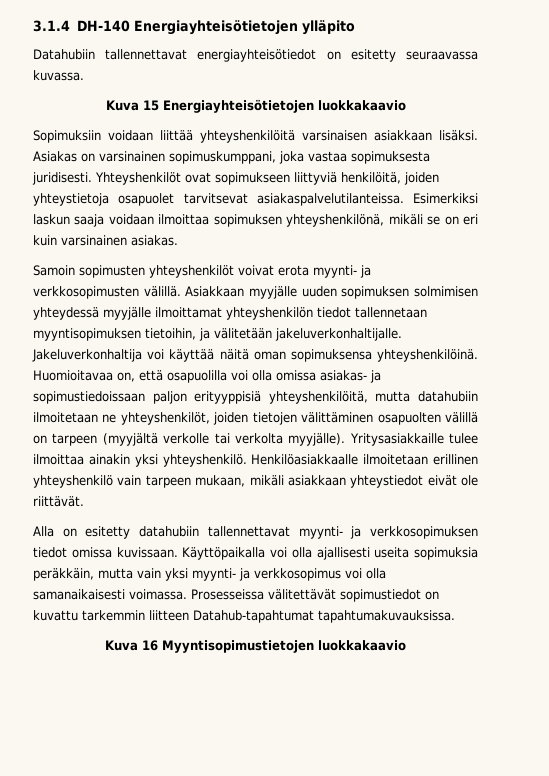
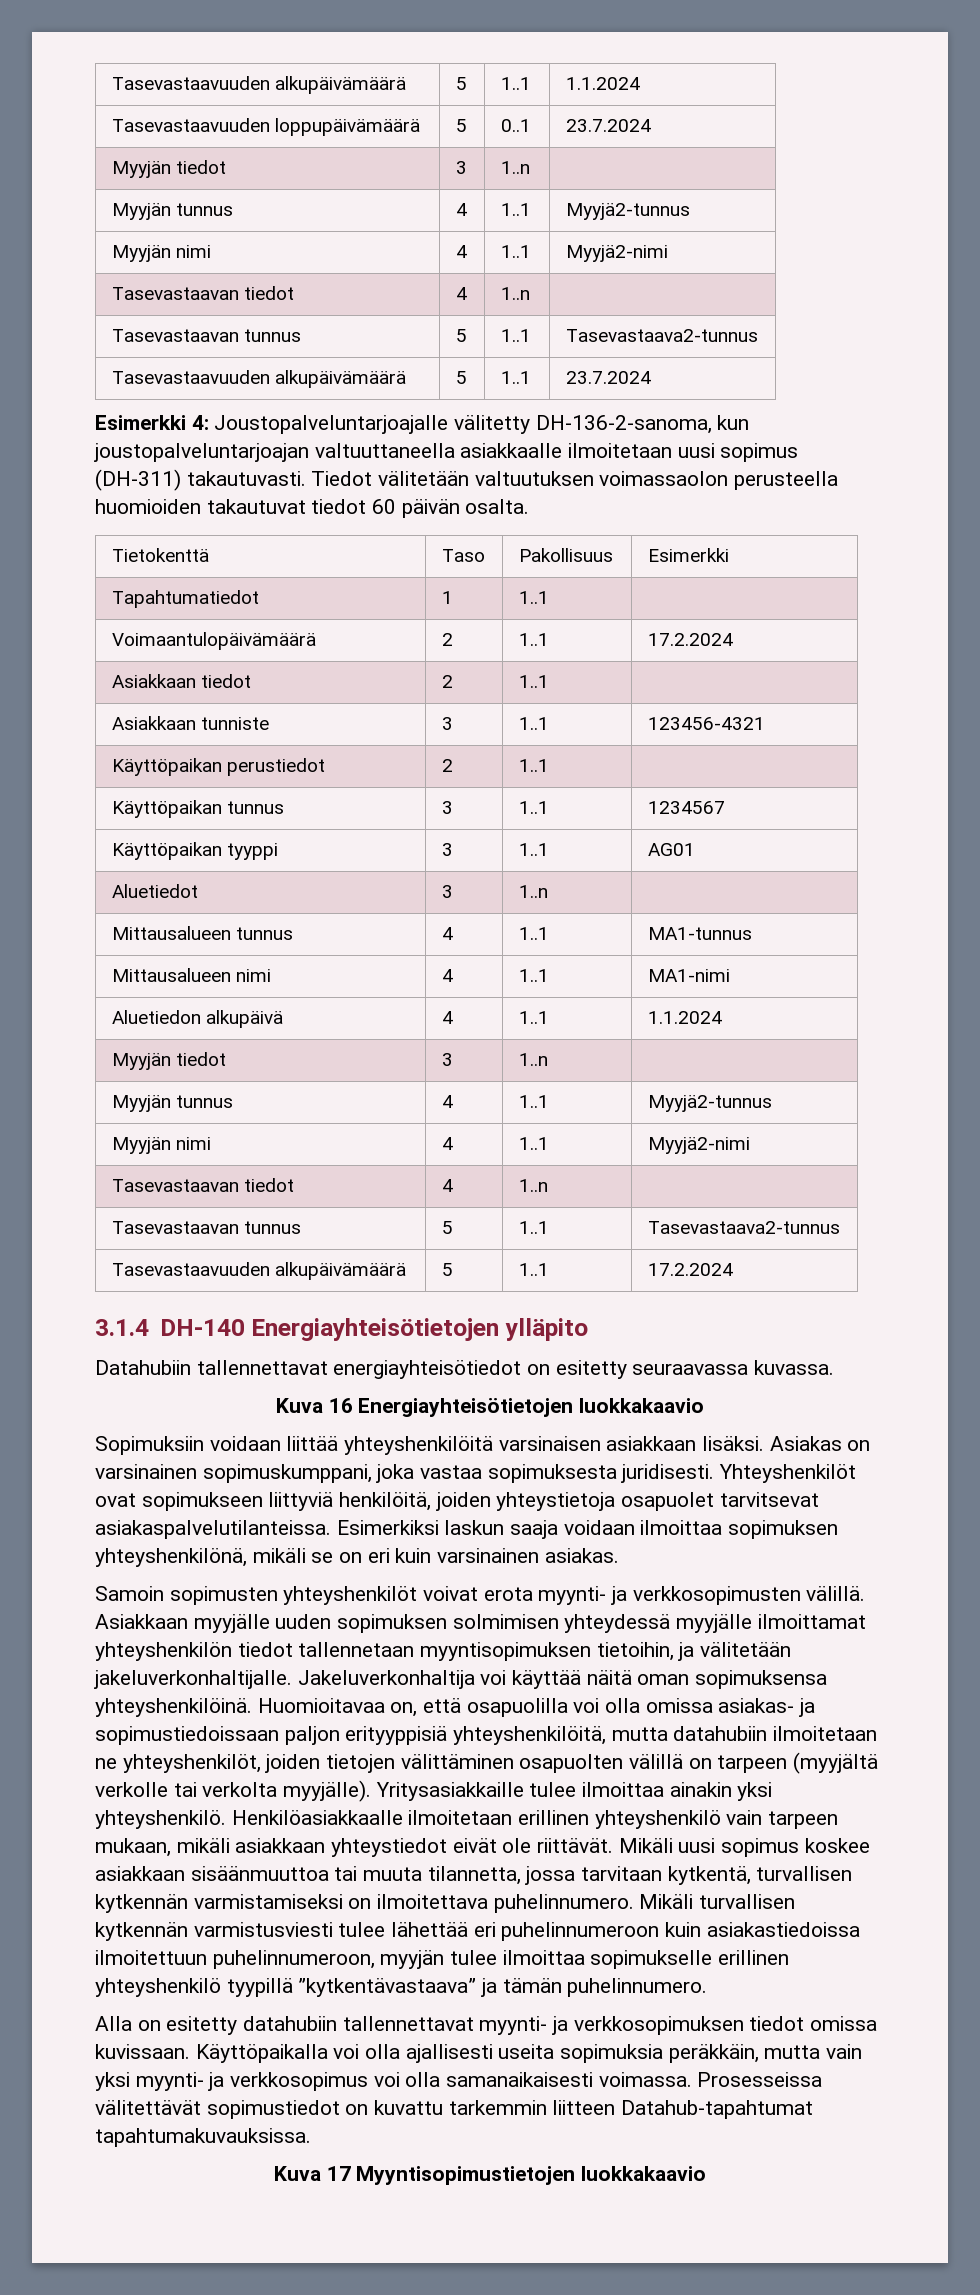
(33, 26) none -> [111,76,406,94] [455,77,467,90] [500,77,531,90] [565,77,640,90] [111,118,420,136] [455,119,467,132] [500,119,531,132] [565,119,651,132] [111,160,226,178] [455,161,467,174] [500,161,530,174] [111,203,233,220] [455,203,467,216] [500,203,531,216] [565,203,690,220] [111,245,211,262] [455,245,467,258] [500,245,531,258] [565,245,668,262] [111,286,294,300] [455,287,467,300] [500,287,530,300] [111,329,301,342] [455,329,467,342] [500,329,531,342] [565,329,758,342] [111,370,406,388] [455,371,467,384] [500,371,531,384] [565,371,651,384] [95,415,750,434] [94,443,799,462] [95,469,839,491] [95,499,530,518] [111,548,209,562] [441,549,485,562] [518,548,613,562] [647,548,729,562] [111,590,259,608] [441,591,453,604] [518,591,549,604] [111,632,316,650] [441,633,453,646] [518,633,549,646] [647,633,733,646] [111,674,251,688] [441,675,453,688] [518,675,549,688] [111,716,269,730] [441,717,453,730] [518,717,549,730] [647,717,765,730] [111,758,325,776] [441,759,453,772] [518,759,549,772] [111,800,284,818] [441,801,453,814] [518,801,549,814] [647,801,725,814] [111,842,278,860] [441,843,453,856] [518,843,549,856] [647,843,695,856] [111,884,198,898] [441,885,453,898] [518,885,548,898] [111,926,293,940] [441,927,453,940] [518,927,549,940] [647,927,752,940] [111,968,271,982] [441,969,453,982] [518,969,549,982] [647,969,730,982] [111,1010,283,1028] [441,1011,453,1024] [518,1011,549,1024] [647,1011,722,1024] [111,1052,226,1070] [441,1053,453,1066] [518,1053,548,1066] [111,1095,233,1112] [441,1095,453,1108] [518,1095,549,1108] [647,1095,772,1112] [111,1137,211,1154] [441,1137,453,1150] [518,1137,549,1150] [647,1137,750,1154] [111,1178,294,1192] [441,1179,453,1192] [518,1179,548,1192] [111,1221,301,1234] [441,1221,453,1234] [518,1221,549,1234] [647,1221,840,1234] [111,1262,406,1280] [441,1263,453,1276] [518,1263,549,1276] [647,1263,733,1276] Tasevastaavuuden alkupäivämäärä | 5 | 1..1 | 1.1.2024 // Tasevastaavuuden loppupäivämäärä | 5 | 0..1 | 23.7.2024 // Myyjän tiedot | 3 | 1..n | // Myyjän tunnus | 4 | 1..1 | Myyjä2-tunnus // Myyjän nimi | 4 | 1..1 | Myyjä2-nimi // Tasevastaavan tiedot | 4 | 1..n | // Tasevastaavan tunnus | 5 | 1..1 | Tasevastaava2-tunnus // Tasevastaavuuden alkupäivämäärä | 5 | 1..1 | 23.7.2024 // Esimerkki 4: Joustopalveluntarjoajalle välitetty DH-136-2-sanoma, kun joustopalveluntarjoajan valtuuttaneella asiakkaalle ilmoitetaan uusi sopimus (DH-311) takautuvasti. Tiedot välitetään valtuutuksen voimassaolon perusteella huomioiden takautuvat tiedot 60 päivän osalta. // Tietokenttä | Taso | Pakollisuus | Esimerkki // Tapahtumatiedot | 1 | 1..1 | // Voimaantulopäivämäärä | 2 | 1..1 | 17.2.2024 // Asiakkaan tiedot | 2 | 1..1 | // Asiakkaan tunniste | 3 | 1..1 | 123456-4321 // Käyttöpaikan perustiedot | 2 | 1..1 | // Käyttöpaikan tunnus | 3 | 1..1 | 1234567 // Käyttöpaikan tyyppi | 3 | 1..1 | AG01 // Aluetiedot | 3 | 1..n | // Mittausalueen tunnus | 4 | 1..1 | MA1-tunnus // Mittausalueen nimi | 4 | 1..1 | MA1-nimi // Aluetiedon alkupäivä | 4 | 1..1 | 1.1.2024 // Myyjän tiedot | 3 | 1..n | // Myyjän tunnus | 4 | 1..1 | Myyjä2-tunnus // Myyjän nimi | 4 | 1..1 | Myyjä2-nimi // Tasevastaavan tiedot | 4 | 1..n | // Tasevastaavan tunnus | 5 | 1..1 | Tasevastaava2-tunnus // Tasevastaavuuden alkupäivämäärä | 5 | 1..1 | 17.2.2024 //
[142,100,159,111] 15 -> [328,1398,353,1413] 16
(84, 501) none -> [618,1838,870,1857] [95,1866,853,1885] [95,1894,796,1913] [95,1922,860,1941] [95,1950,790,1969] [95,1978,708,1997] Mikäli uusi sopimus koskee asiakkaan sisäänmuuttoa tai muuta tilannetta, jossa tarvitaan kytkentä, turvallisen kytkennän varmistamiseksi on ilmoitettava puhelinnumero. Mikäli turvallisen kytkennän varmistusviesti tulee lähettää eri puhelinnumeroon kuin asiakastiedoissa ilmoitettuun puhelinnumeroon, myyjän tulee ilmoittaa sopimukselle erillinen yhteyshenkilö tyypillä ”kytkentävastaava” ja tämän puhelinnumero.
[142,640,158,651] 16 -> [326,2166,351,2181] 17

